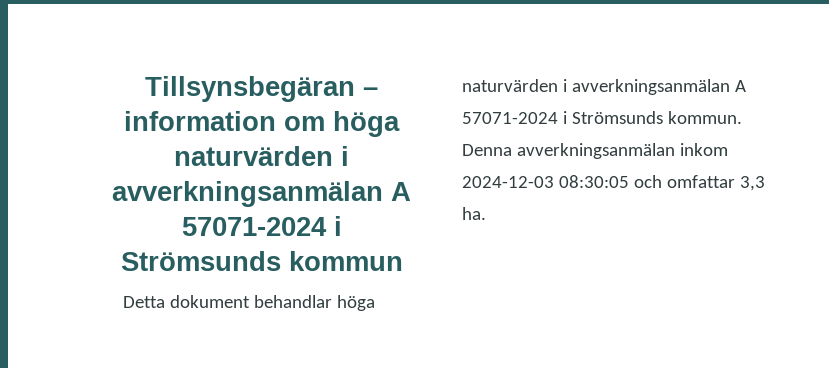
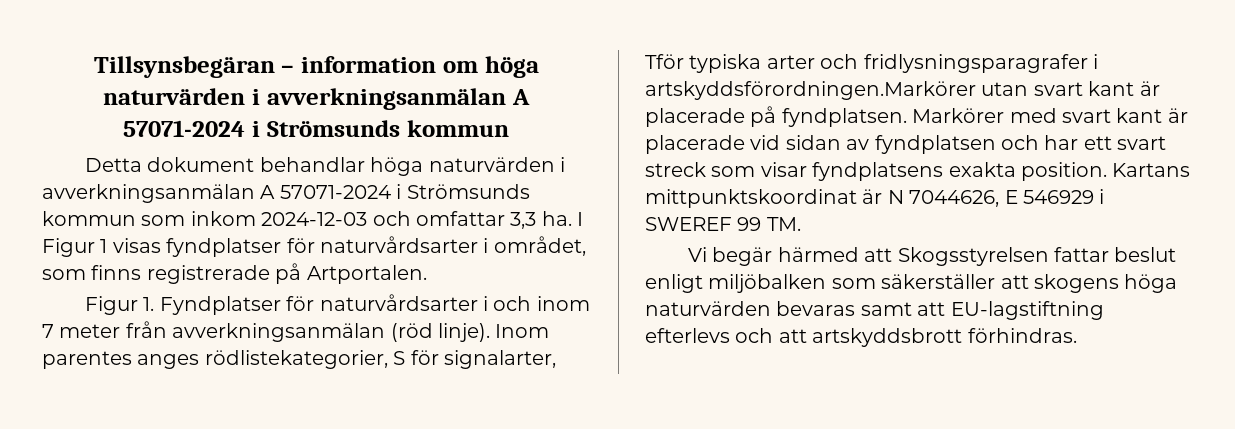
[667,111,742,124] [462,143,675,159] kommun. Denna avverkningsanmälan -> [42,211,186,226] kommun som
[558,175,629,188] 08:30:05 -> (368, 219) none
(486, 213) none -> [577,212,584,226] [42,236,586,257] [42,263,427,284] [84,294,590,315] [42,321,550,342] [42,350,556,369] [645,54,1098,73] [645,81,1160,100] [645,106,1188,127] [645,135,1167,154] [645,162,1191,181] [645,189,1105,208] [645,217,801,231] [687,247,1177,266] [645,274,1178,293] [645,301,1104,320] [645,328,1077,347] I Figur 1 visas fyndplatser för naturvårdsarter i området, som finns registrerade på Artportalen. // Figur 1. Fyndplatser för naturvårdsarter i och inom 7 meter från avverkningsanmälan (röd linje). Inom parentes anges rödlistekategorier, S för signalarter, Tför typiska arter och fridlysningsparagrafer i artskyddsförordningen.Markörer utan svart kant är placerade på fyndplatsen. Markörer med svart kant är placerade vid sidan av fyndplatsen och har ett svart streck som visar fyndplatsens exakta position. Kartans mittpunktskoordinat är N 7044626, E 546929 i SWEREF 99 TM. // Vi begär härmed att Skogsstyrelsen fattar beslut enligt miljöbalken som säkerställer att skogens höga naturvärden bevaras samt att EU-lagstiftning efterlevs och att artskyddsbrott förhindras.

